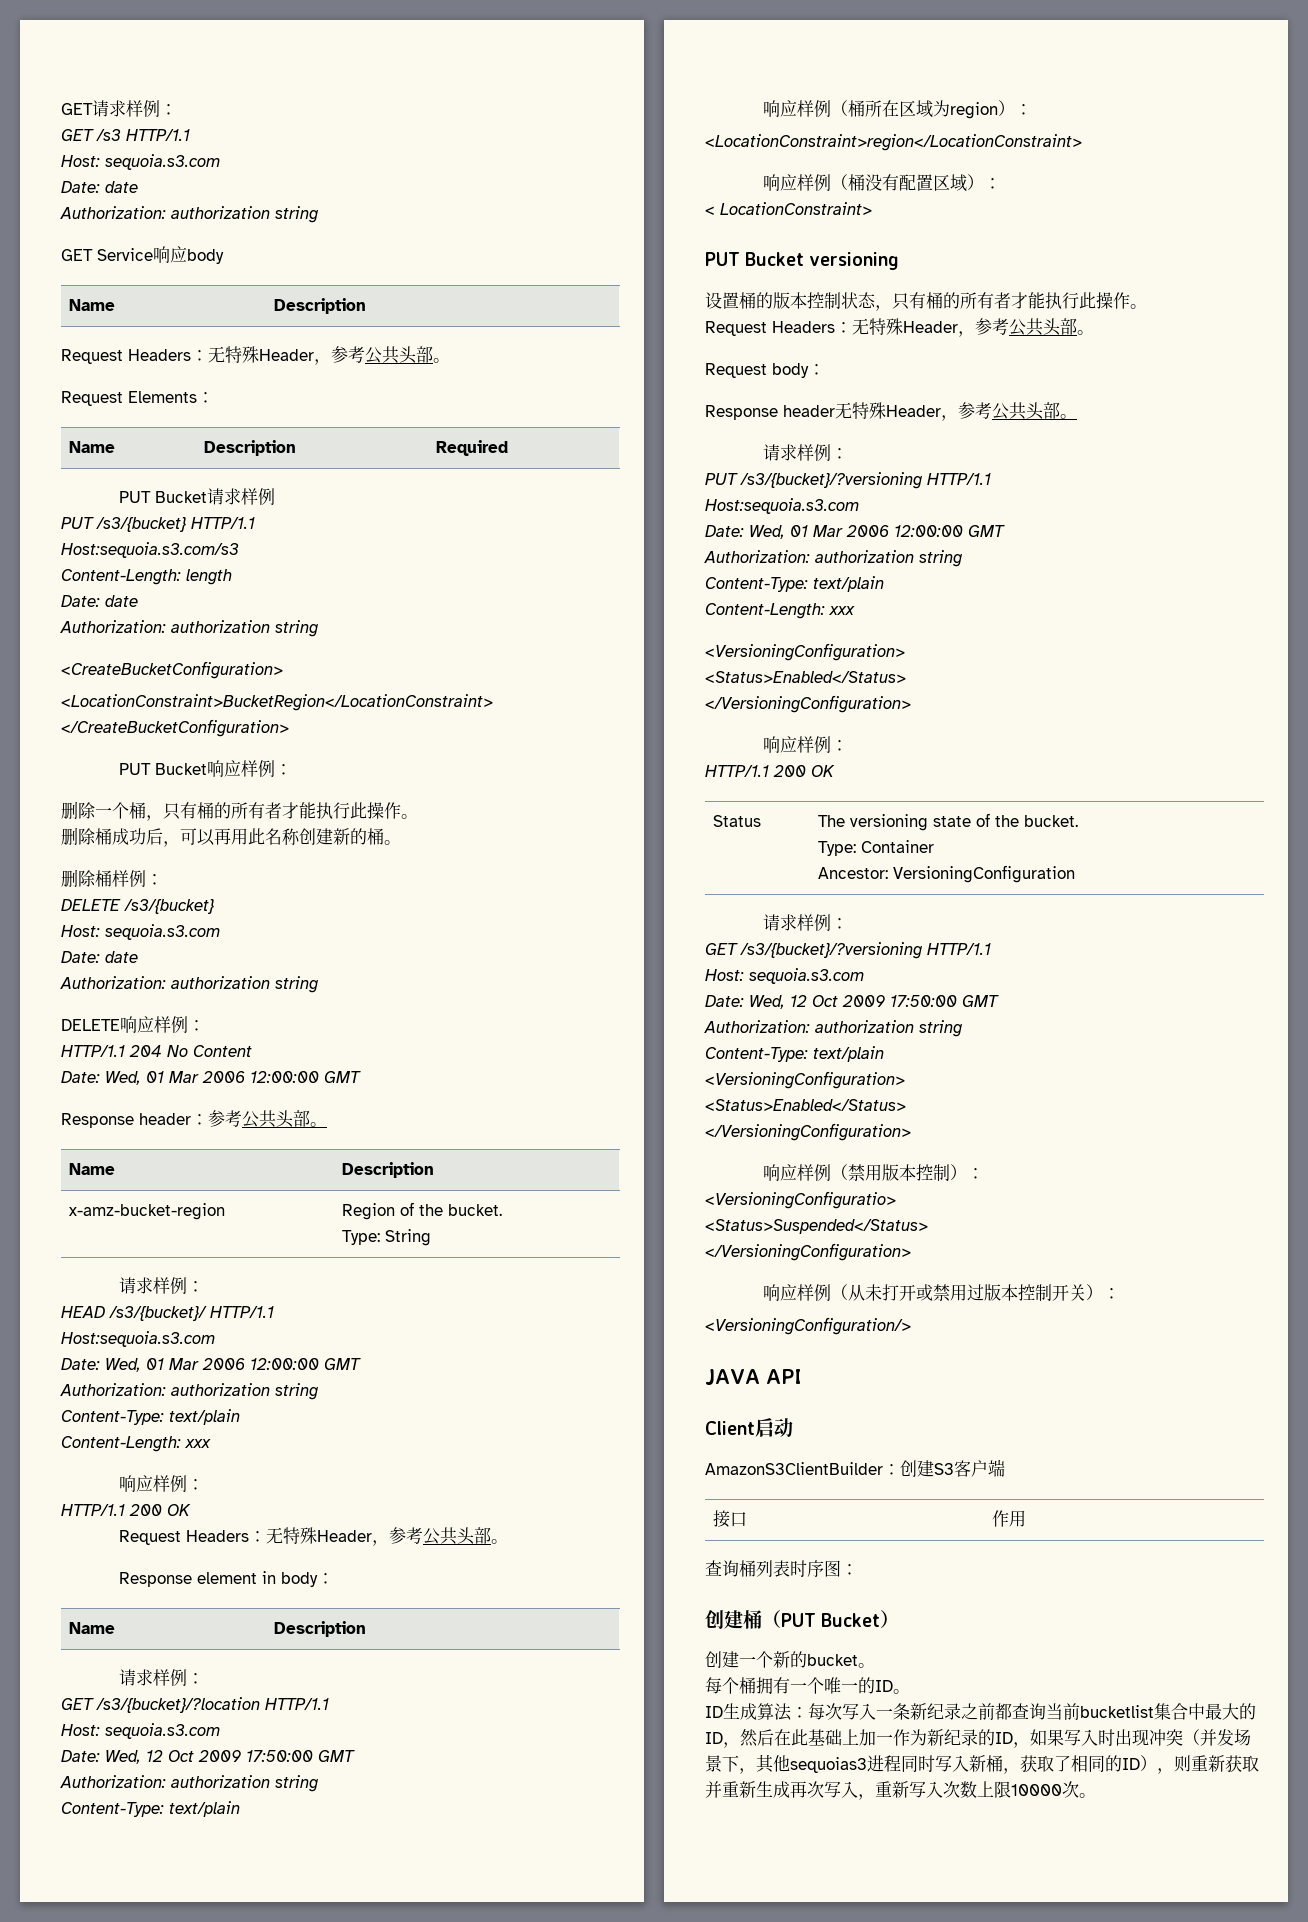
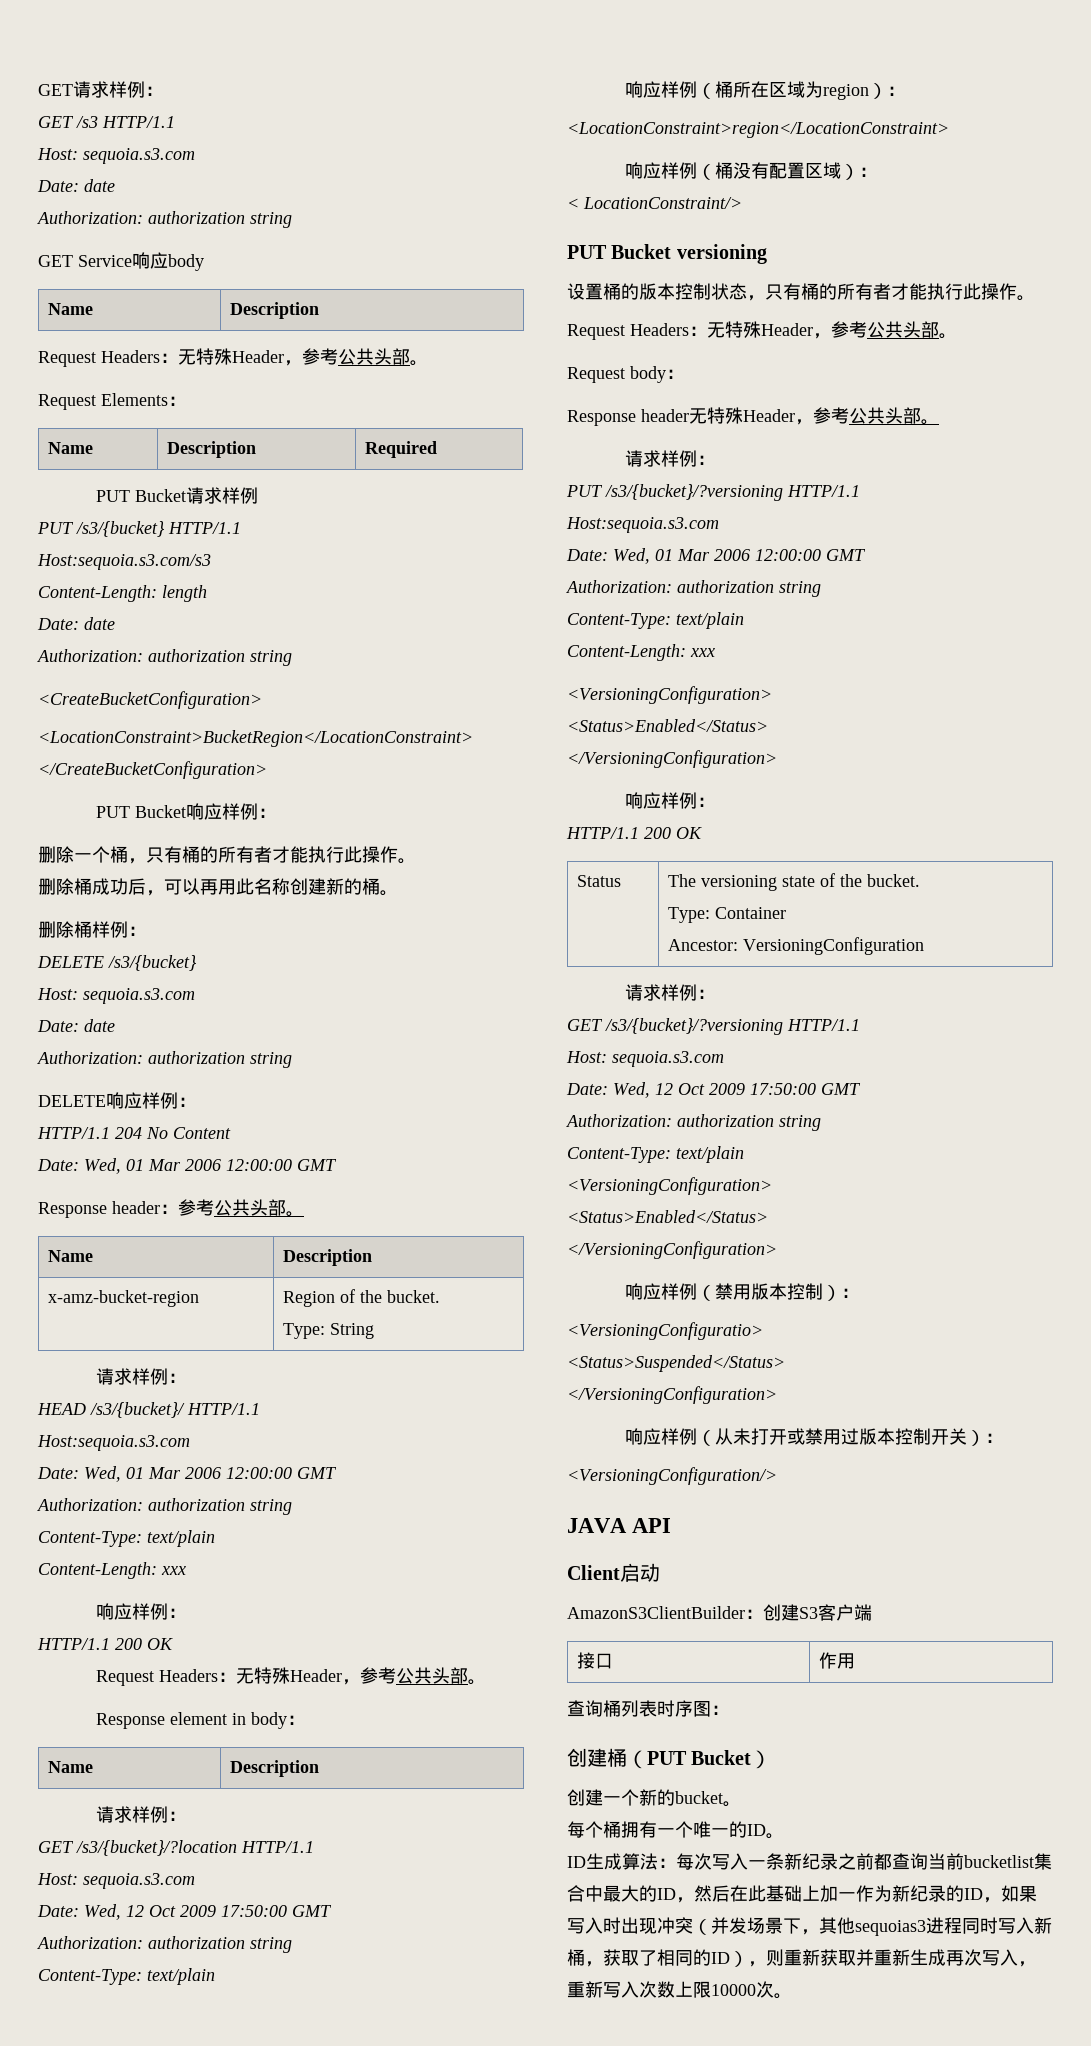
[720,202,872,215] LocationConstraint> -> [583,197,742,209] LocationConstraint/>

